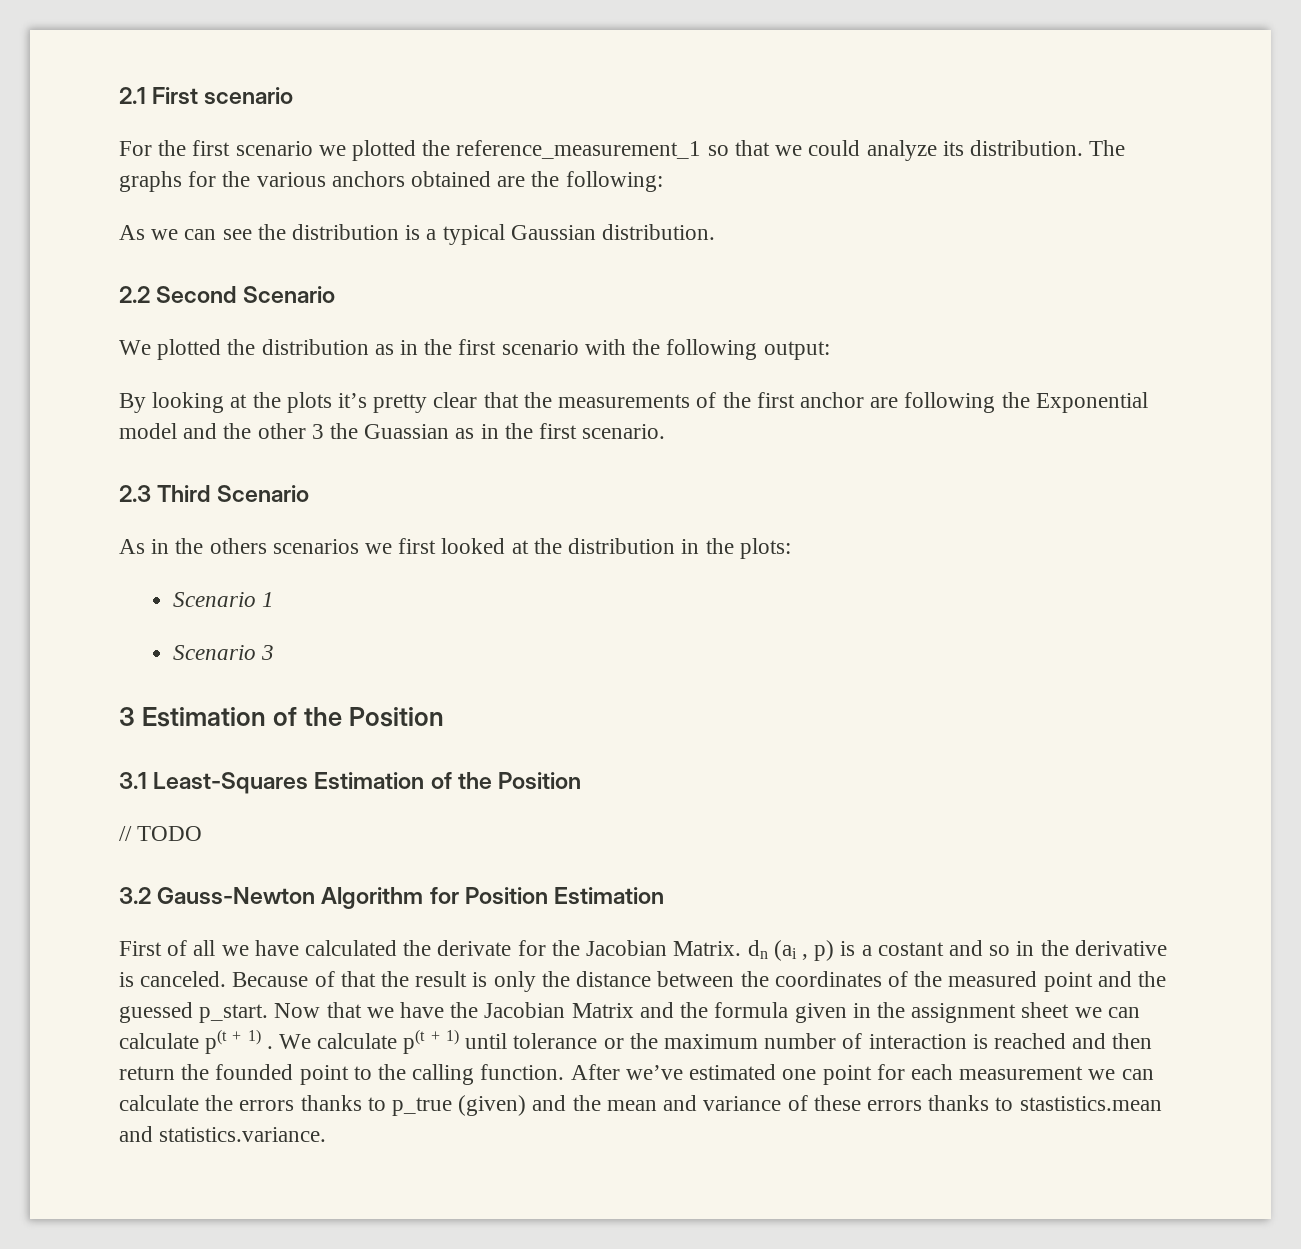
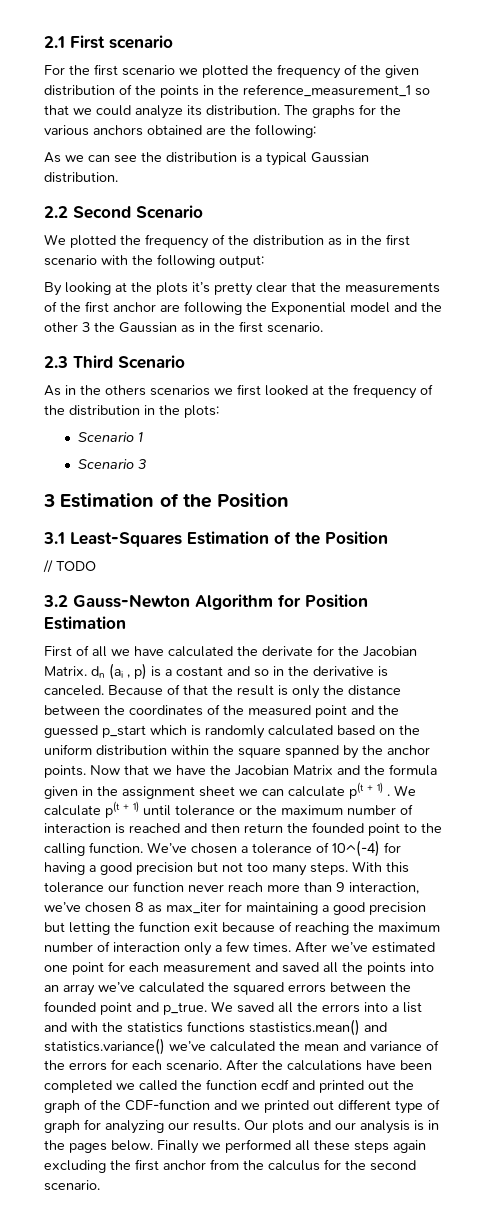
(451, 148) none -> [277,64,419,79] [44,84,239,98] frequency of the given distribution of the points in the
(256, 347) none -> [145,234,249,249] frequency of the
[364,424,450,439] Guassian -> [119,322,177,333] Gaussian
(562, 546) none -> [353,384,433,399] [44,405,65,415] frequency of the
[199,1004,269,1023] p_start. -> [102,725,420,739] [44,744,430,759] [44,765,86,778] p_start which is randomly calculated based on the uniform distribution within the square spanned by the anchor points.
(565, 1072) none -> [147,840,401,857] [44,861,409,876] [44,881,419,894] [44,901,426,915] [44,921,440,935] [44,941,291,956] We’ve chosen a tolerance of 10^(-4) for having a good precision but not too many steps. With this tolerance our function never reach more than 9 interaction, we’ve chosen 8 as max_iter for maintaining a good precision but letting the function exit because of reaching the maximum number of interaction only a few times.
[1088,1069,1154,1080] [119,1095,567,1116] we can calculate the errors thanks to p_true (given) and -> [255,962,434,975] [44,982,411,996] [44,1001,422,1015] [44,1019,387,1036] [44,1038,275,1055] and saved all the points into an array we’ve calculated the squared errors between the founded point and p_true. We saved all the errors into a list and with the statistics functions stastistics.mean() and statistics.variance() we’ve calculated
[813,1095,1162,1111] [119,1126,327,1142] these errors thanks to stastistics.mean and statistics.variance. -> [44,1059,432,1071] [44,1079,414,1093] [44,1099,440,1114] [44,1119,439,1134] [44,1139,426,1154] [44,1159,416,1173] [44,1180,100,1191] the errors for each scenario. After the calculations have been completed we called the function ecdf and printed out the graph of the CDF-function and we printed out different type of graph for analyzing our results. Our plots and our analysis is in the pages below. Finally we performed all these steps again excluding the first anchor from the calculus for the second scenario.

